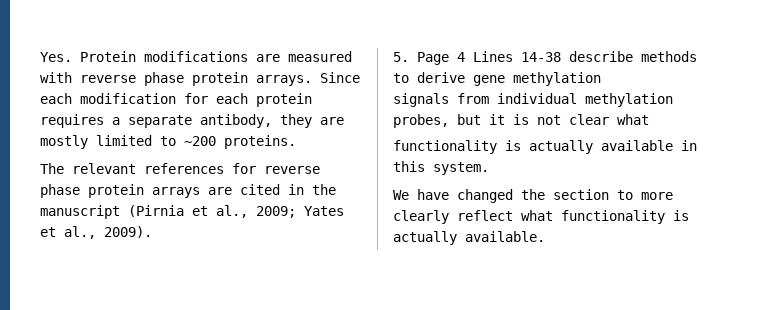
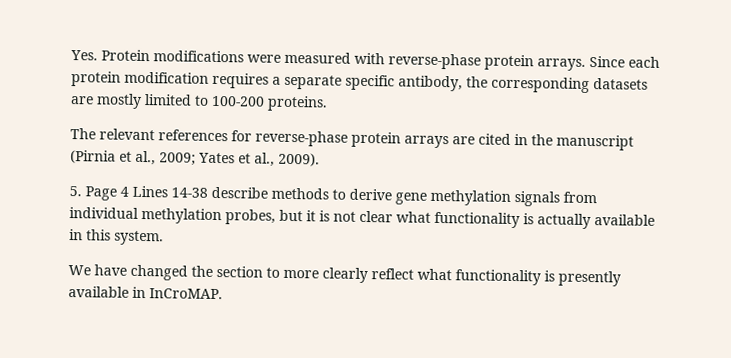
[256,54,280,62] are -> [247,54,281,63] were
[80,72,184,86] reverse phase -> [388,53,481,70] reverse-phase
[80,93,312,107] [40,114,312,128] modification for each protein requires a separate antibody, they -> [71,71,648,93] protein modification requires a separate specific antibody, the corresponding datasets
[184,136,216,146] ~200 -> [211,95,265,107] 100-200
[264,166,320,174] [40,184,80,198] reverse phase -> [255,130,348,147] reverse-phase
(601, 79) // -> (511, 197) none
(649, 119) // -> (431, 217) none
[393,231,545,245] actually available. -> [558,270,621,287] [68,286,223,300] presently available in InCroMAP.

